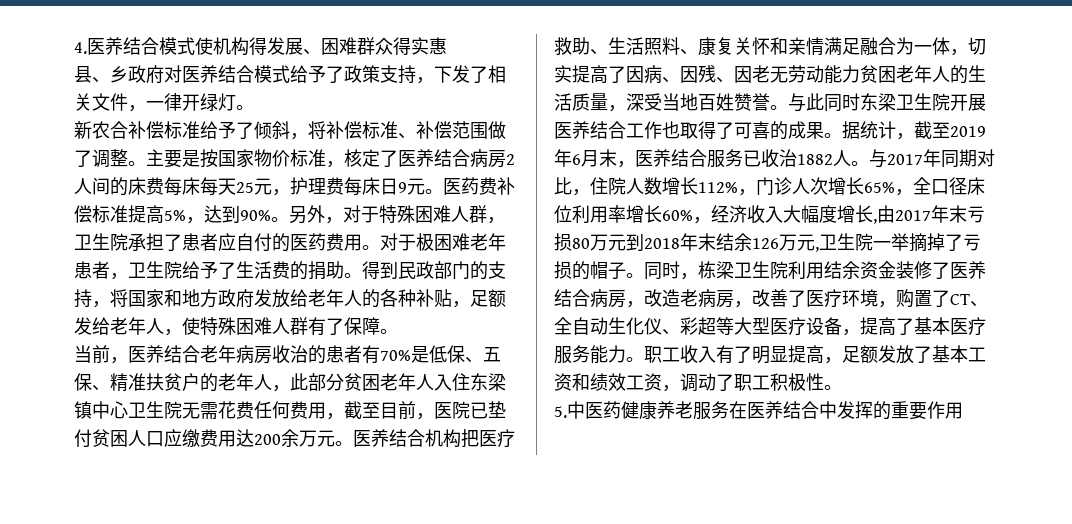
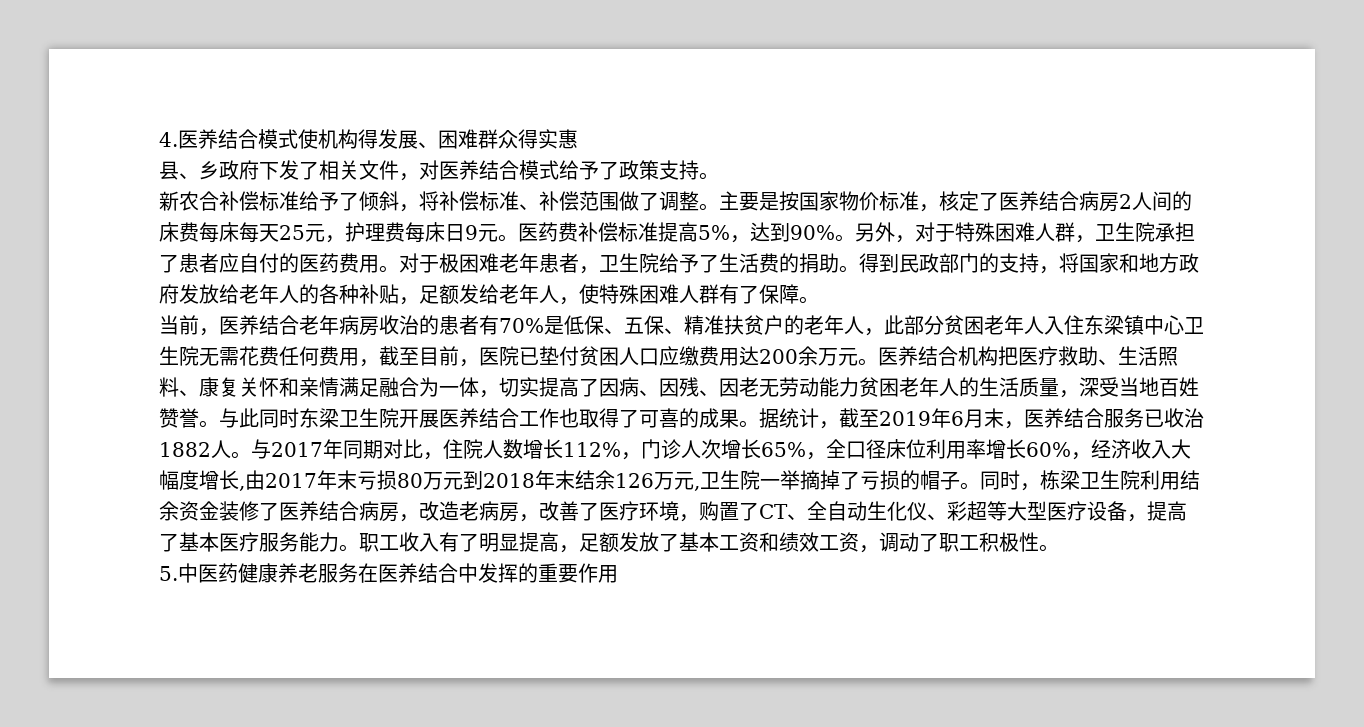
(164, 74) none -> [259,160,419,181] 下发了相关文件，
[416,65,506,84] [74,93,236,112] ，下发了相关文件，一律开绿灯 -> (699, 170) none

